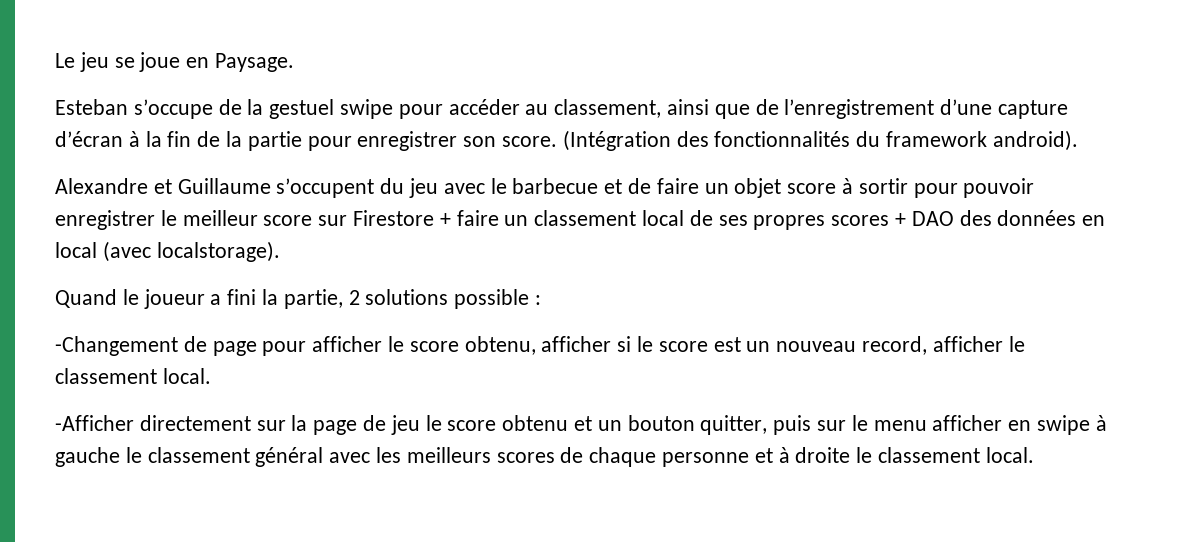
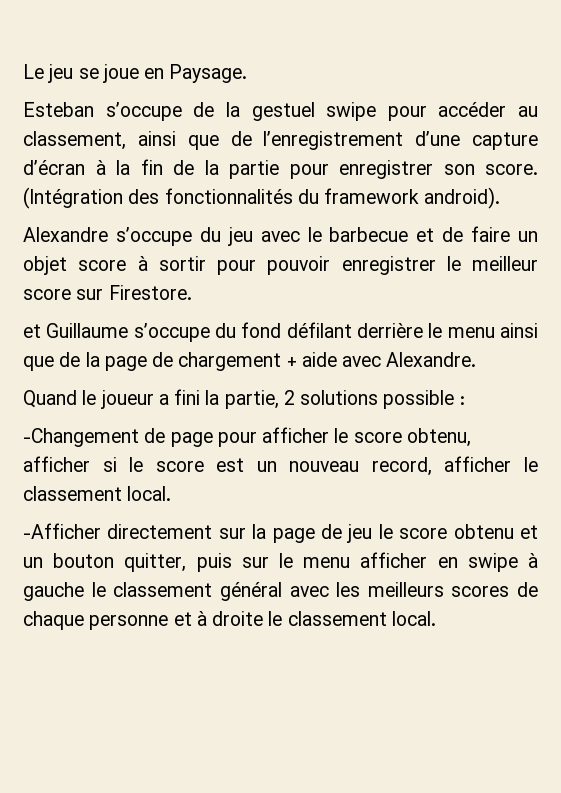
[153,178,375,198] et Guillaume s’occupent -> [115,227,192,246] s’occupe
[353,210,1106,230] [55,241,280,262] Firestore + faire un classement local de ses propres scores + DAO des données en local (avec localstorage). -> [108,285,192,300] [23,322,538,342] [23,352,477,371] Firestore. // et Guillaume s’occupe du fond défilant derrière le menu ainsi que de la page de chargement + aide avec Alexandre.

